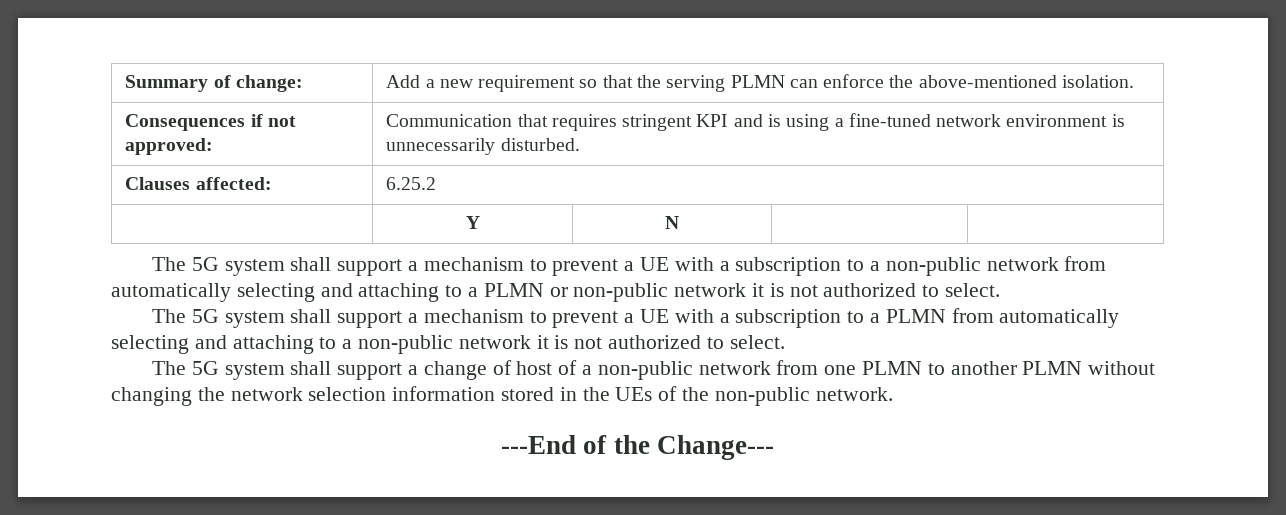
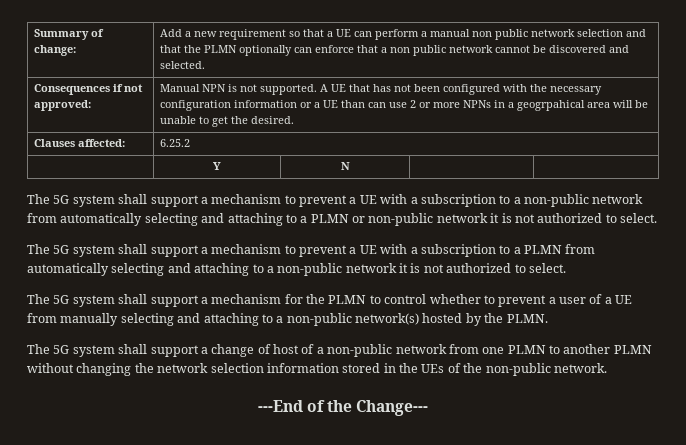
[637,74,1134,92] [125,114,296,131] [125,138,214,155] [386,113,1125,131] [386,138,580,155] the serving PLMN can enforce the above-mentioned isolation. // Consequences if not approved: | Communication that requires stringent KPI and is using a fine-tuned network environment is unnecessarily disturbed. -> [327,29,647,40] [160,45,630,56] [160,61,206,69] [34,84,144,95] [34,100,92,111] [160,84,603,95] [160,100,649,111] [160,116,295,127] a UE can perform a manual non public network selection and that the PLMN optionally can enforce that a non public network cannot be discovered and selected. // Consequences if not approved: | Manual NPN is not supported. A UE that has not been configured with the necessary configuration information or a UE than can use 2 or more NPNs in a geogrpahical area will be unable to get the desired.
(785, 342) none -> [27,294,633,307] [27,313,548,326] // The 5G system shall support a mechanism for the PLMN to control whether to prevent a user of a UE from manually selecting and attaching to a non-public network(s) hosted by the PLMN.

